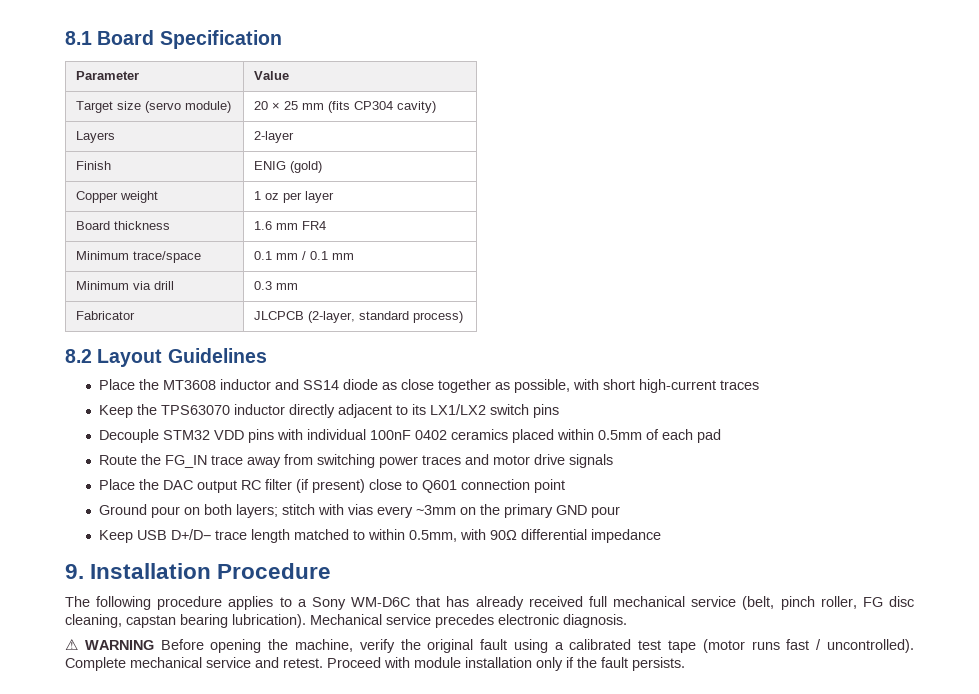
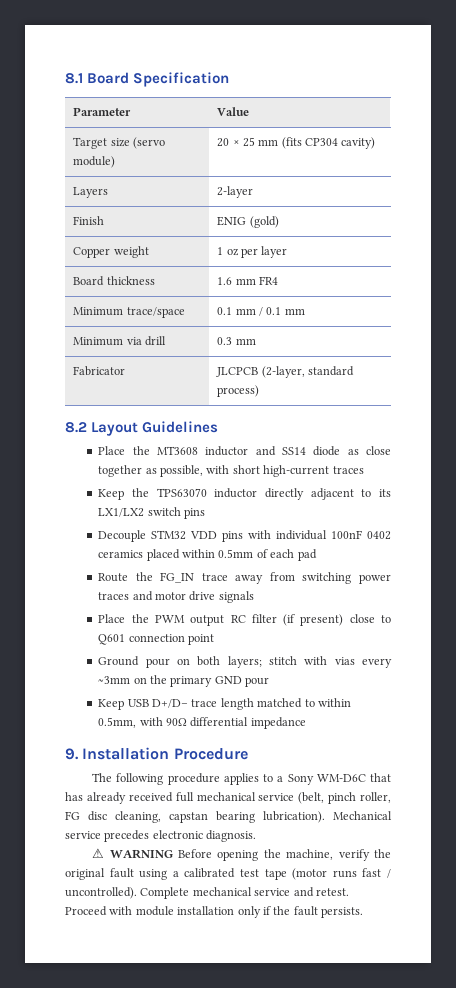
[163,480,194,490] DAC -> [154,615,185,623] PWM

